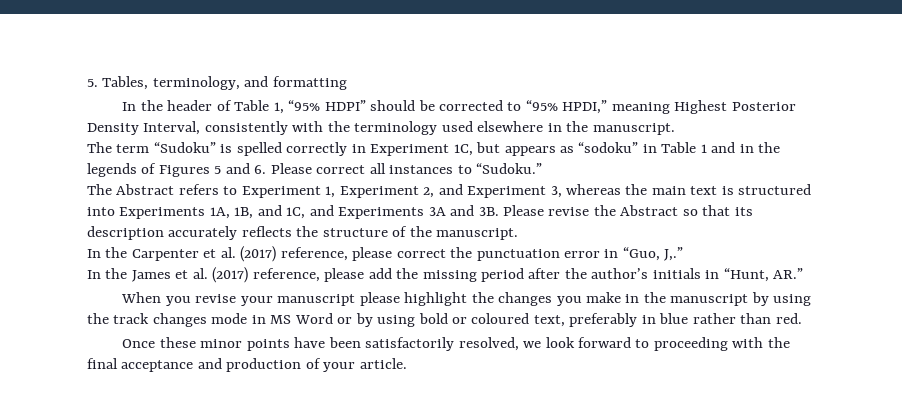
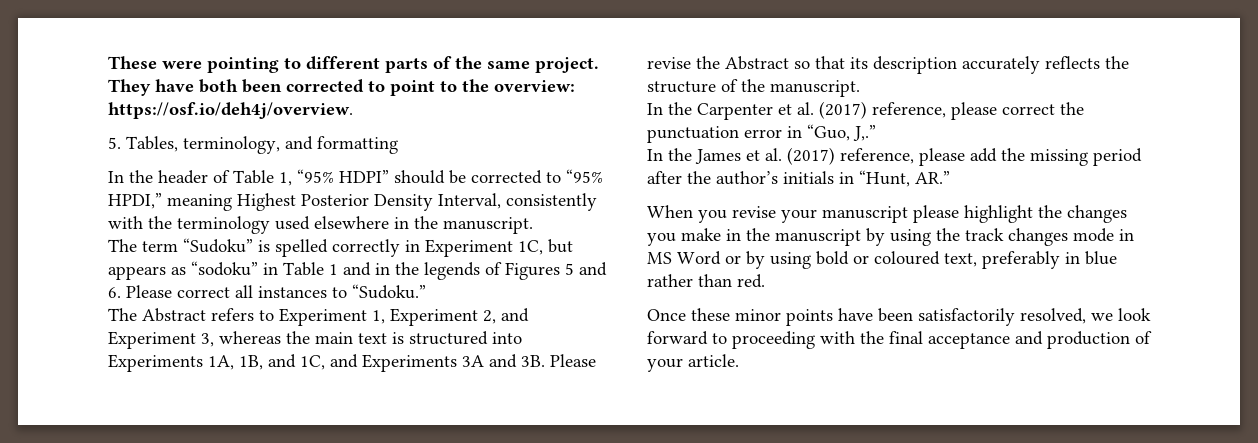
(87, 83) none -> [108,56,599,73] [108,79,575,96] [108,102,353,119] These were pointing to different parts of the same project. They have both been corrected to point to the overview: https://osf.io/deh4j/overview. //

